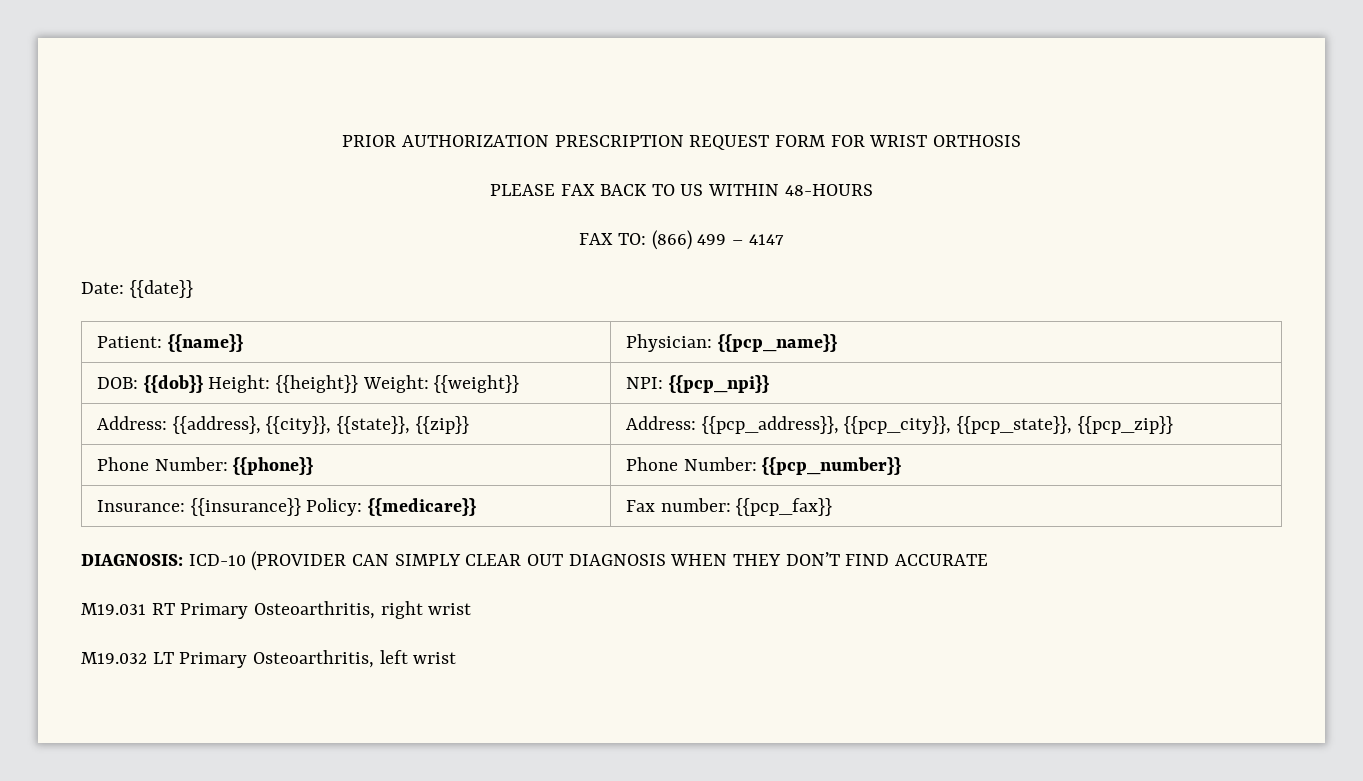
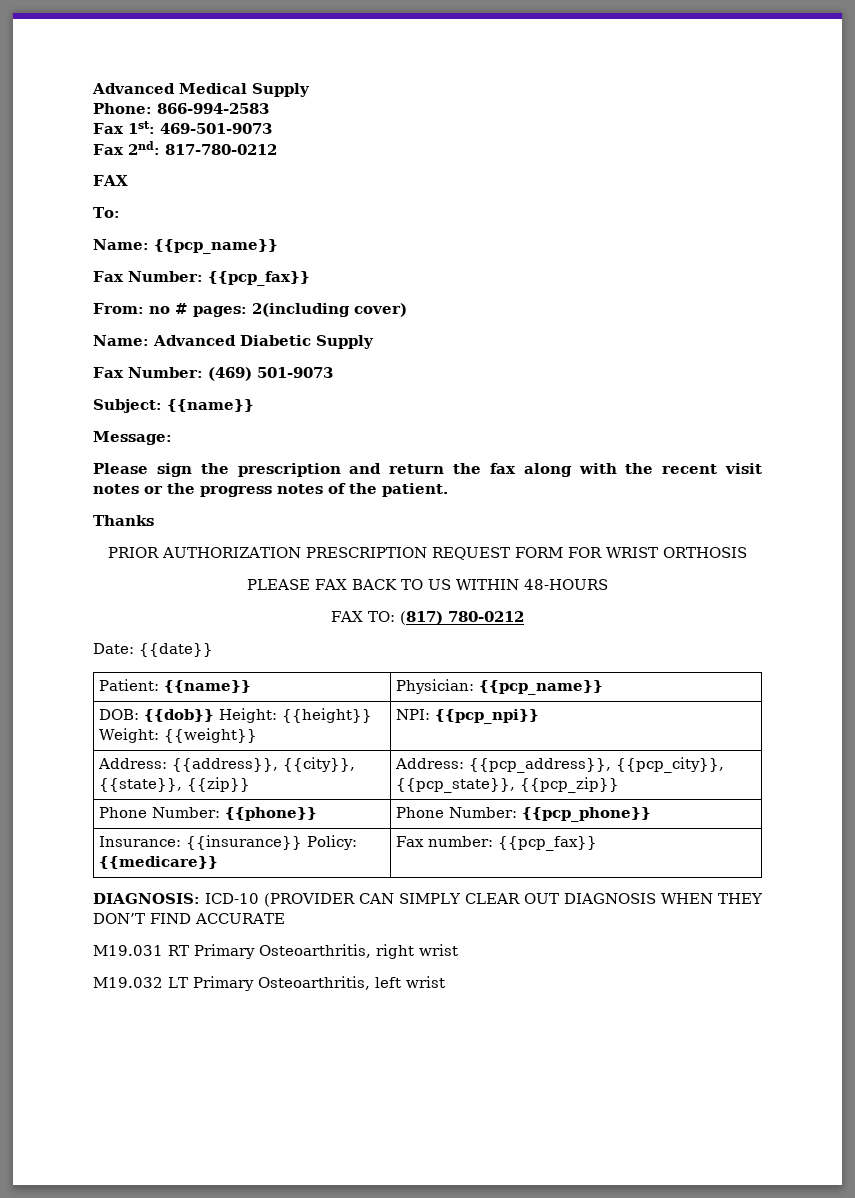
(342, 141) none -> [92,83,310,97] [93,103,269,114] [93,121,272,134] [93,141,277,155] [93,175,128,186] [93,207,120,218] [93,239,278,254] [93,271,310,286] [93,303,407,317] [93,335,374,349] [93,367,333,381] [93,399,254,413] [93,431,172,445] [93,463,763,477] [93,483,448,497] [93,515,154,526] Advanced Medical Supply // Phone: 866-994-2583 // Fax 1st: 469-501-9073 // Fax 2nd: 817-780-0212 // FAX // To: // Name: {{pcp_name}} // Fax Number: {{pcp_fax}} // From: no # pages: 2(including cover) // Name: Advanced Diabetic Supply // Fax Number: (469) 501-9073 // Subject: {{name}} // Message: // Please sign the prescription and return the fax along with the recent visit notes or the progress notes of the patient. // Thanks //
[651,230,784,250] (866) 499 – 4147 -> [399,611,524,625] (817) 780-0212
[172,416,261,434] {{address}, -> [172,758,279,772] {{address}},
[762,457,902,475] {{pcp_number}} -> [522,807,652,822] {{pcp_phone}}

